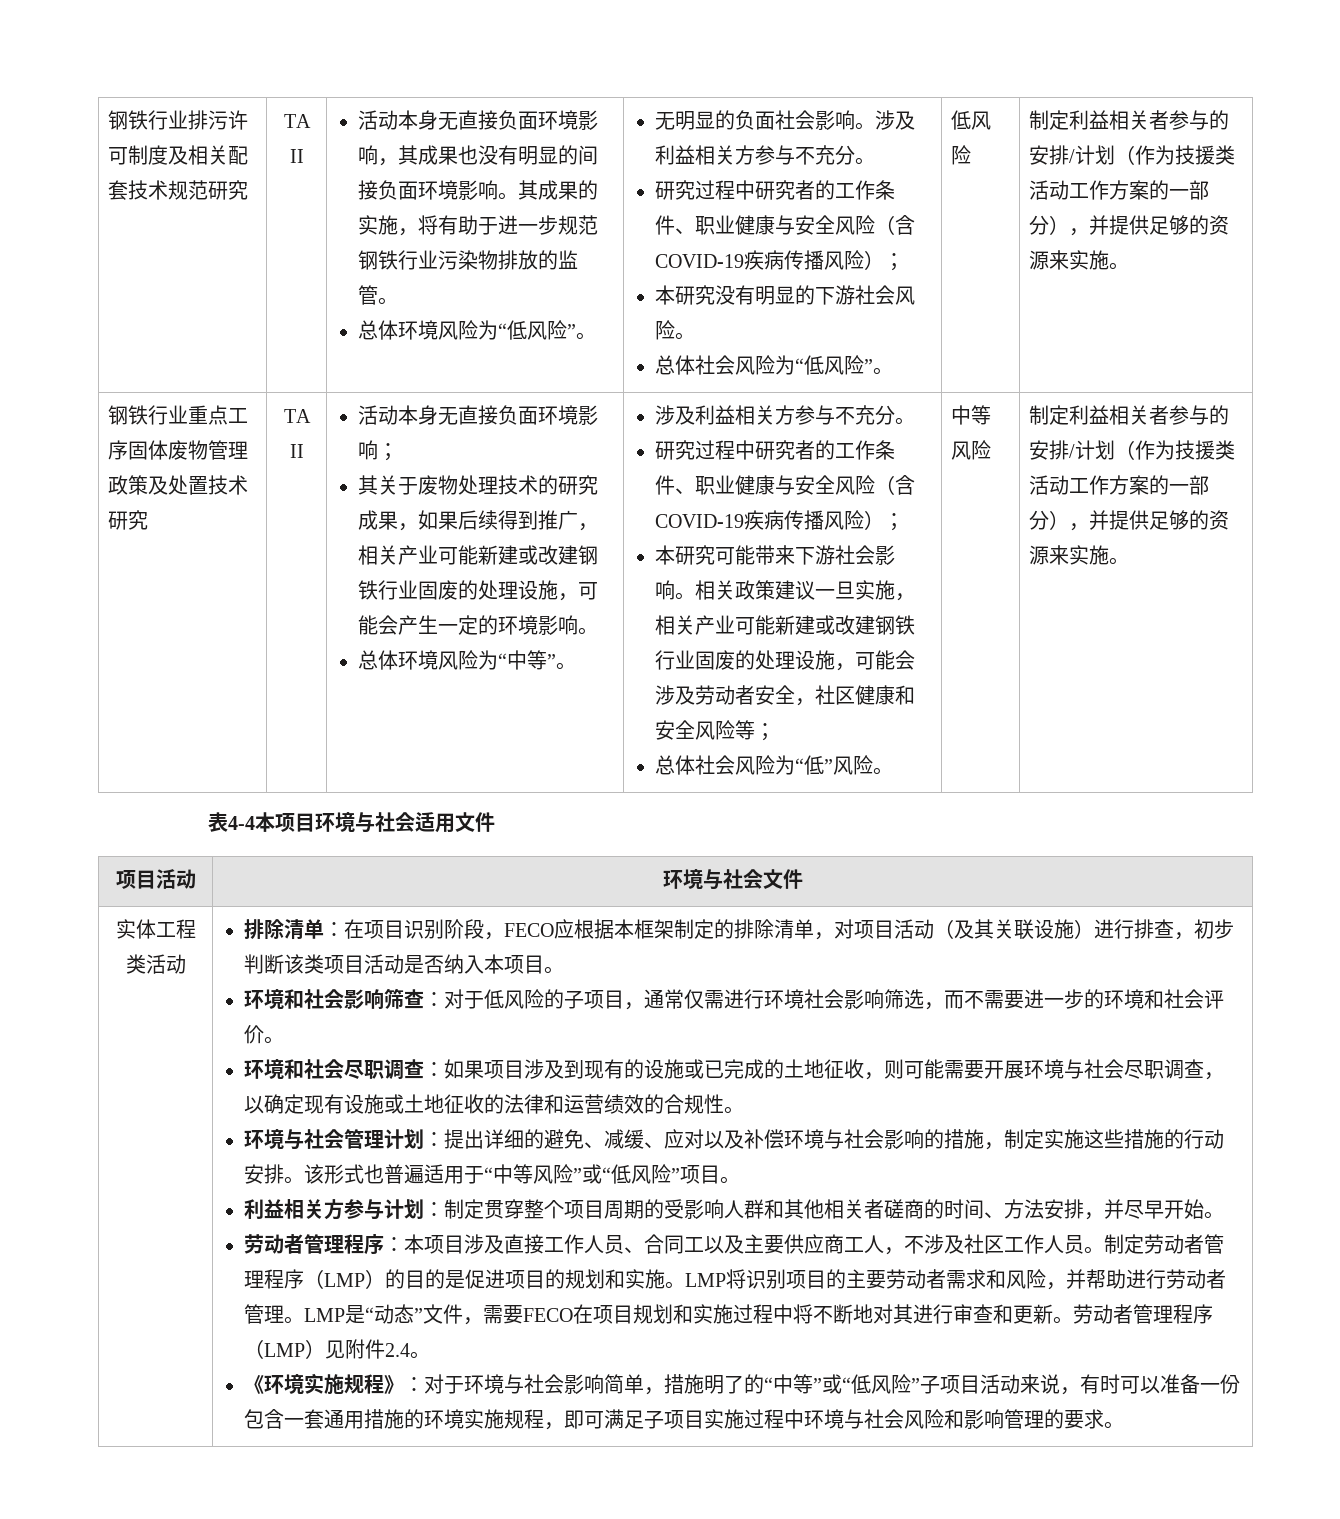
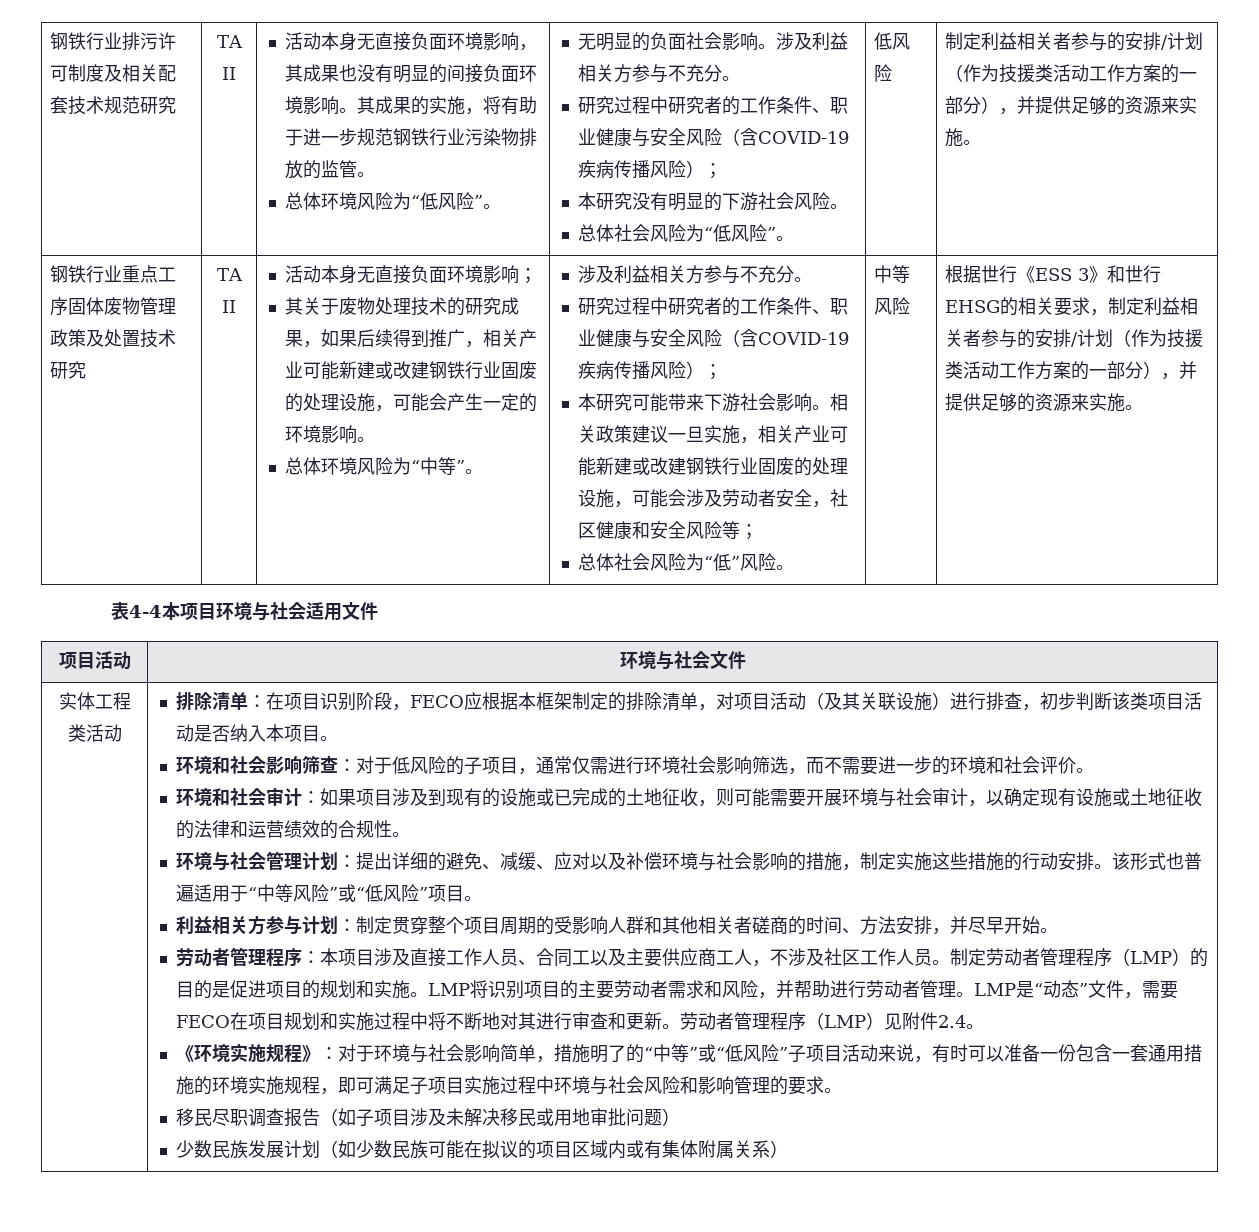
(992, 450) none -> [945,265,1162,283] [945,297,1109,316] 根据世行《ESS 3》和世行EHSG的相关要求，
[344,1059,425,1080] 尽职调查 -> [265,787,302,806] 审计
[1124,1059,1205,1079] 尽职调查 -> [931,788,968,806] 审计
(1125, 1425) none -> [175,1108,680,1127] [175,1140,788,1159] // 移民尽职调查报告（如子项目涉及未解决移民或用地审批问题） // 少数民族发展计划（如少数民族可能在拟议的项目区域内或有集体附属关系）

